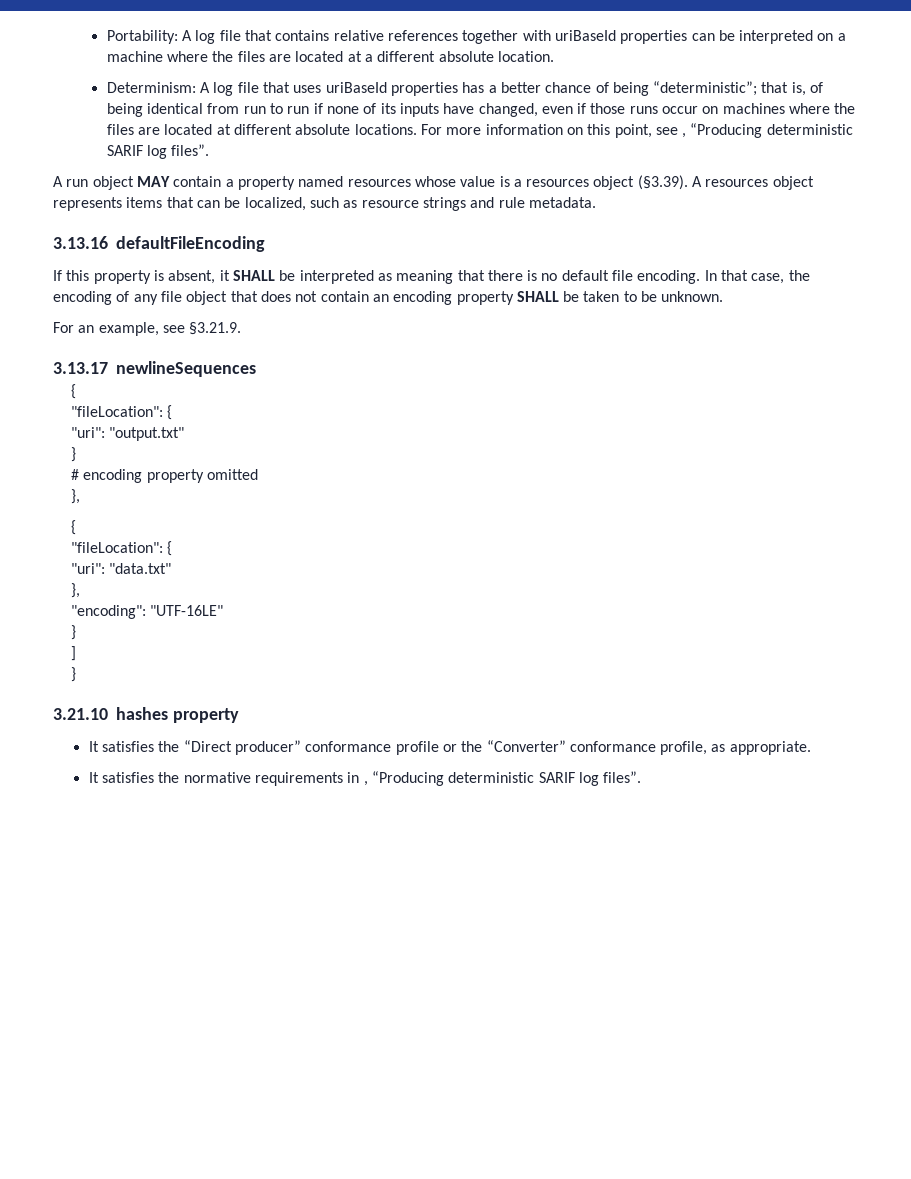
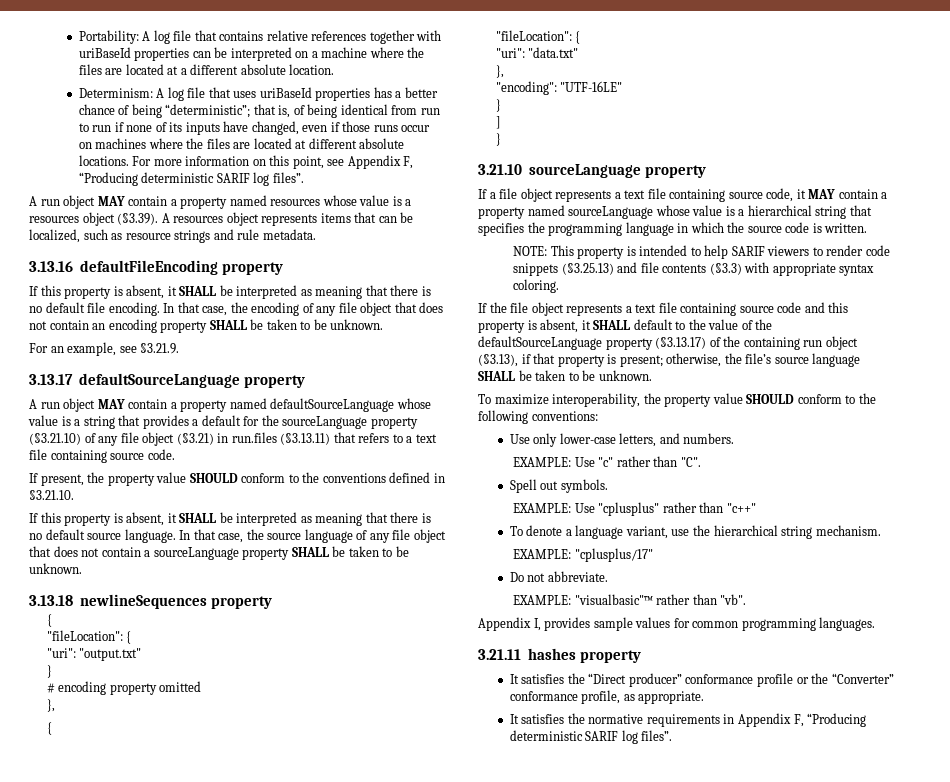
[682,133,687,138] , -> [347,155,414,169] Appendix F,
(265, 244) none -> [221,262,283,275] property
(108, 368) none -> [78,373,305,388] [29,398,431,412] [28,415,418,429] [29,432,437,446] [29,449,175,463] [29,472,445,486] [29,490,74,500] [29,512,431,526] [29,529,446,543] [29,546,409,560] [29,563,82,574] [29,595,73,606] defaultSourceLanguage property // A run object MAY contain a property named defaultSourceLanguage whose value is a string that provides a default for the sourceLanguage property (§3.21.10) of any file object (§3.21) in run.files (§3.13.11) that refers to a text file containing source code. // If present, the property value SHOULD conform to the conventions defined in §3.21.10. // If this property is absent, it SHALL be interpreted as meaning that there is no default source language. In that case, the source language of any file object that does not contain a sourceLanguage property SHALL be taken to be unknown. // 3.13.18
(256, 369) none -> [210,596,272,609] property
(108, 714) none -> [528,164,706,178] [478,188,888,202] [478,205,872,219] [478,222,868,236] [513,245,890,259] [513,262,875,276] [513,279,560,293] [478,302,849,316] [478,319,773,333] [478,336,858,350] [478,353,861,367] [478,370,652,381] [478,393,876,407] [478,410,598,424] [509,433,735,447] [513,456,701,467] [509,479,608,493] [513,502,756,516] [509,525,881,539] [513,548,653,562] [509,571,608,582] [513,594,747,605] [478,617,876,631] [478,649,521,660] sourceLanguage property // If a file object represents a text file containing source code, it MAY contain a property named sourceLanguage whose value is a hierarchical string that specifies the programming language in which the source code is written. // NOTE: This property is intended to help SARIF viewers to render code snippets (§3.25.13) and file contents (§3.3) with appropriate syntax coloring. // If the file object represents a text file containing source code and this property is absent, it SHALL default to the value of the defaultSourceLanguage property (§3.13.17) of the containing run object (§3.13), if that property is present; otherwise, the file’s source language SHALL be taken to be unknown. // To maximize interoperability, the property value SHOULD conform to the following conventions: // Use only lower-case letters, and numbers. // EXAMPLE: Use "c" rather than "C". // Spell out symbols. // EXAMPLE: Use "cplusplus" rather than "c++" // To denote a language variant, use the hierarchical string mechanism. // EXAMPLE: "cplusplus/17" // Do not abbreviate. // EXAMPLE: "visualbasic"™ rather than "vb". // Appendix I, provides sample values for common programming languages. // 3.21.11
[363,781,368,786] , -> [738,713,804,727] Appendix F,

